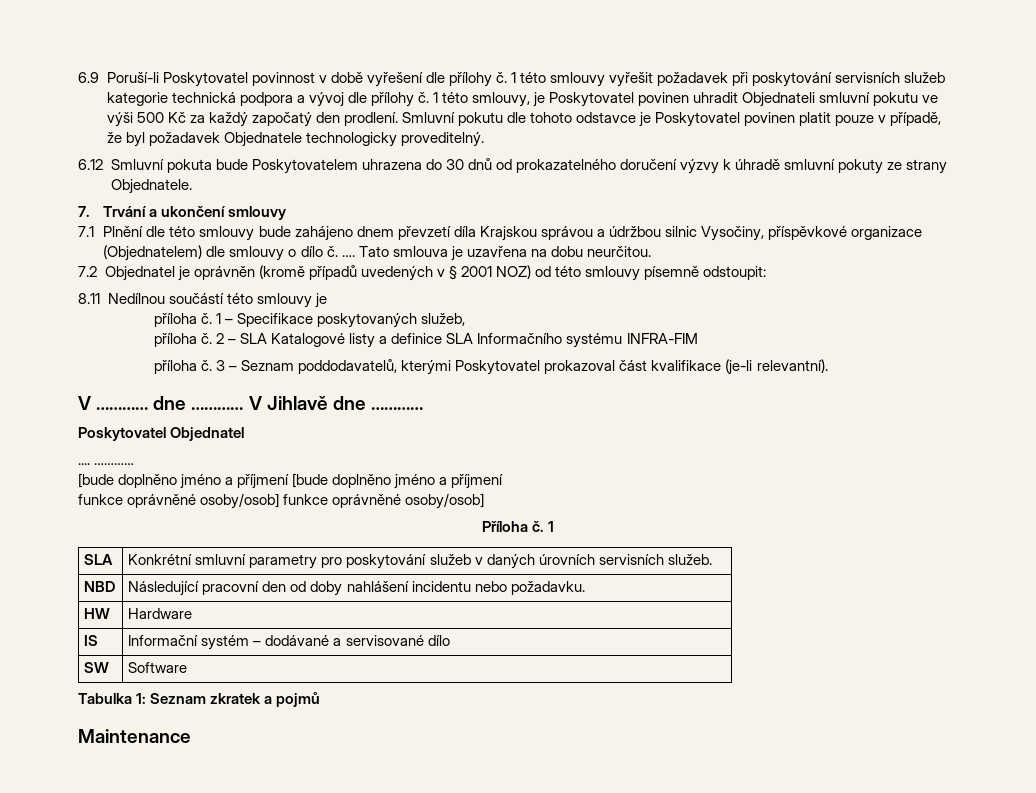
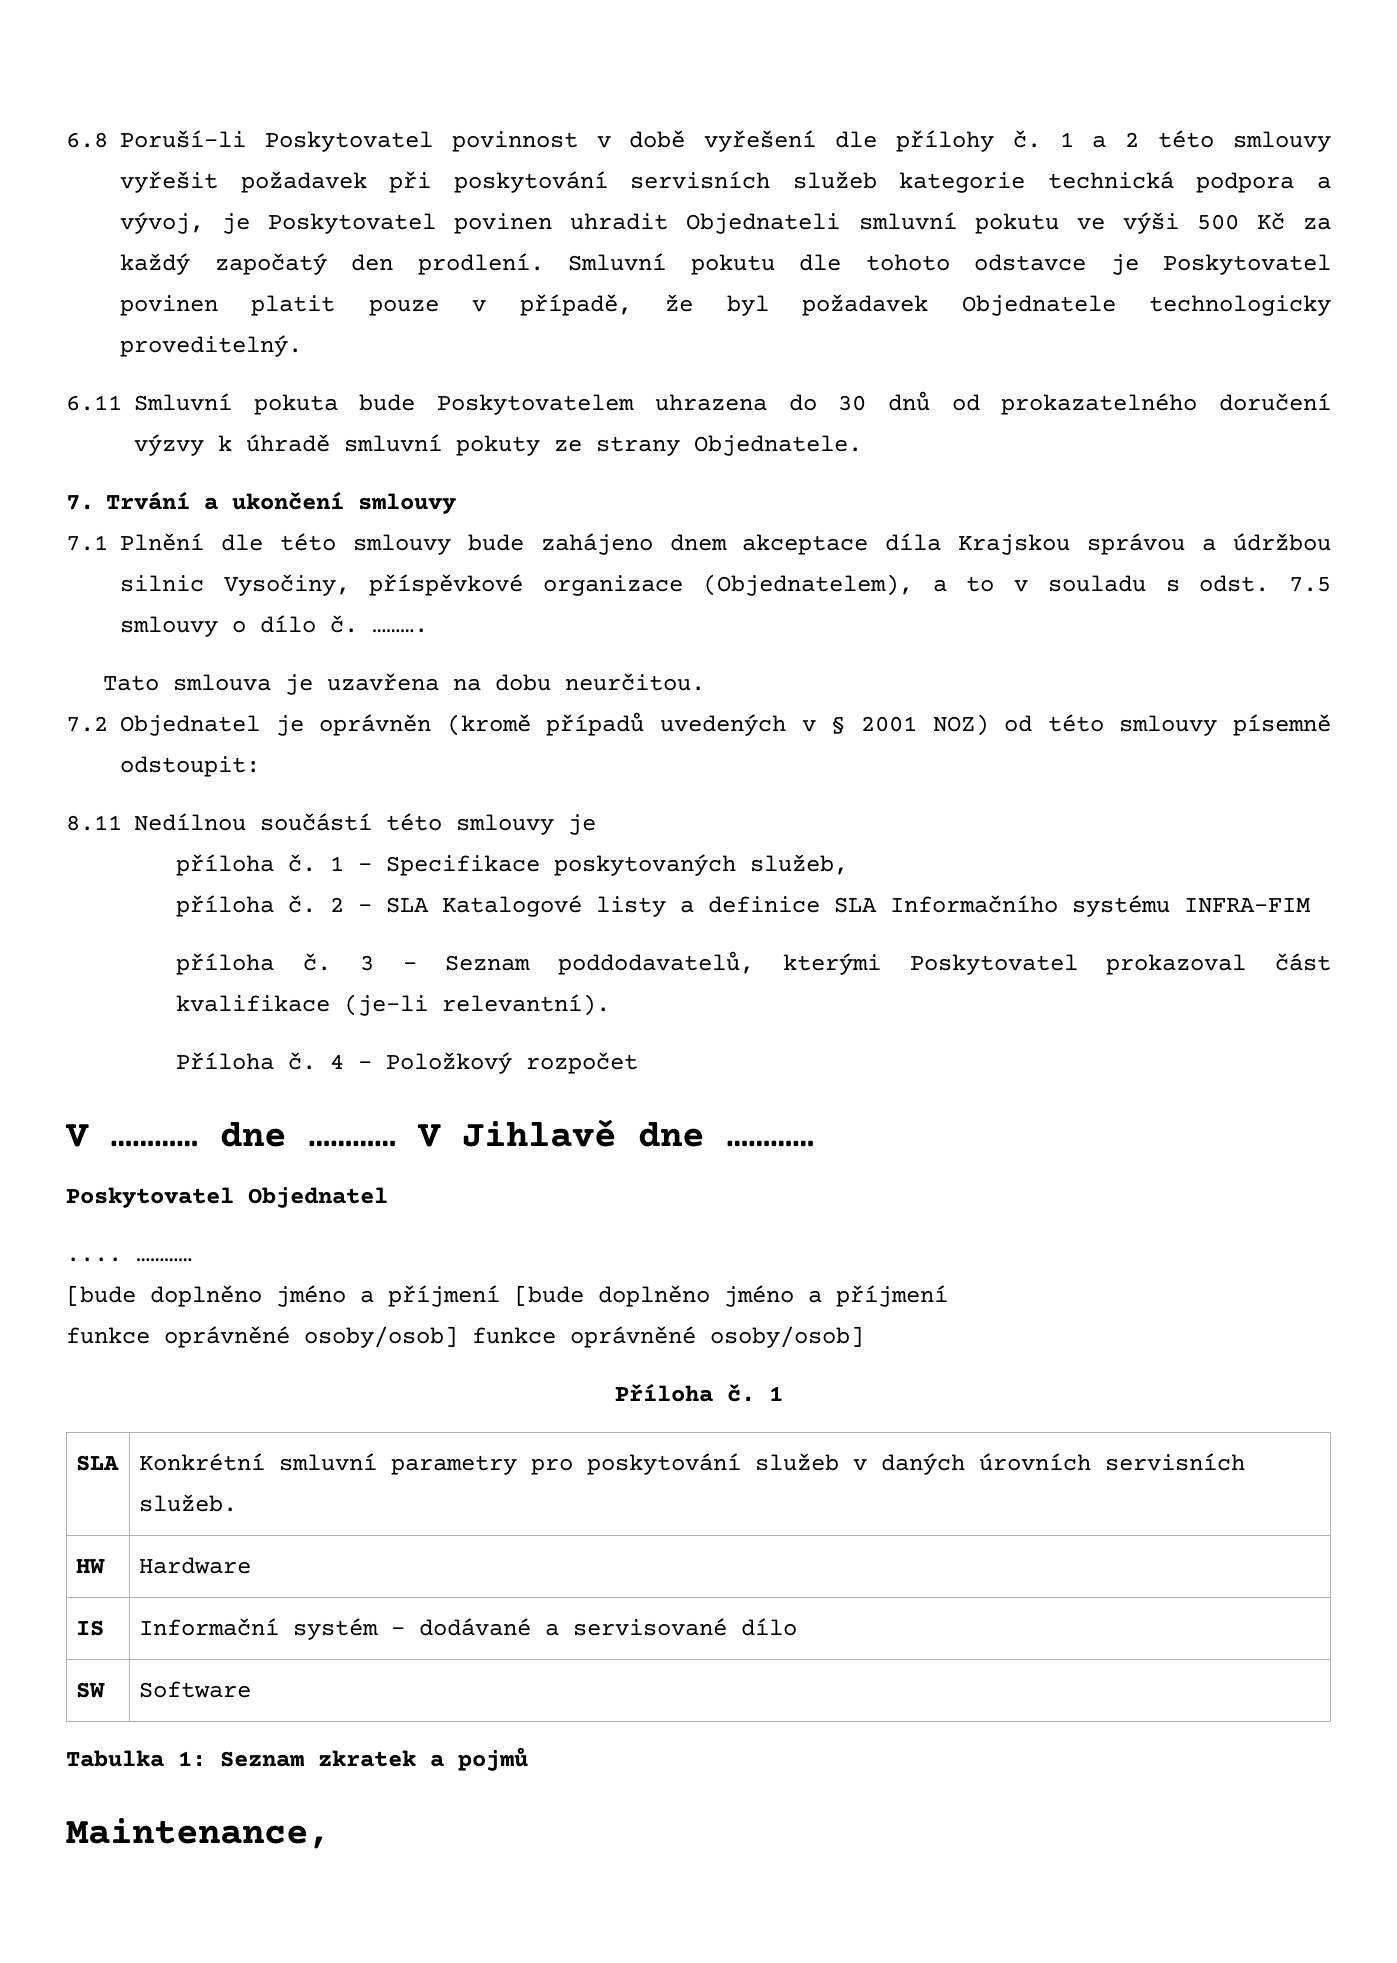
[78,72,99,83] 6.9 -> [66,132,108,148] 6.8
(516, 77) none -> [1092,132,1140,148] a 2
[308,92,531,107] vývoj dle přílohy č. 1 této smlouvy, -> [120,212,204,234] vývoj,
[78,159,103,170] 6.12 -> [66,395,122,411] 6.11
[397,226,451,240] převzetí -> [742,534,869,555] akceptace
[103,245,226,261] (Objednatelem) dle -> [702,574,1332,596] (Objednatelem), a to v souladu s odst. 7.5
[341,255,355,257] …. -> [372,628,428,633] ………. //
(828, 366) none -> [176,1052,639,1074] // Příloha č. 4 – Položkový rozpočet
[84,581,116,592] [128,581,585,596] // NBD | Následující pracovní den od doby nahlášení incidentu nebo požadavku. -> (238, 1503) none
[78,729,191,743] Maintenance -> [66,1818,330,1849] Maintenance,

